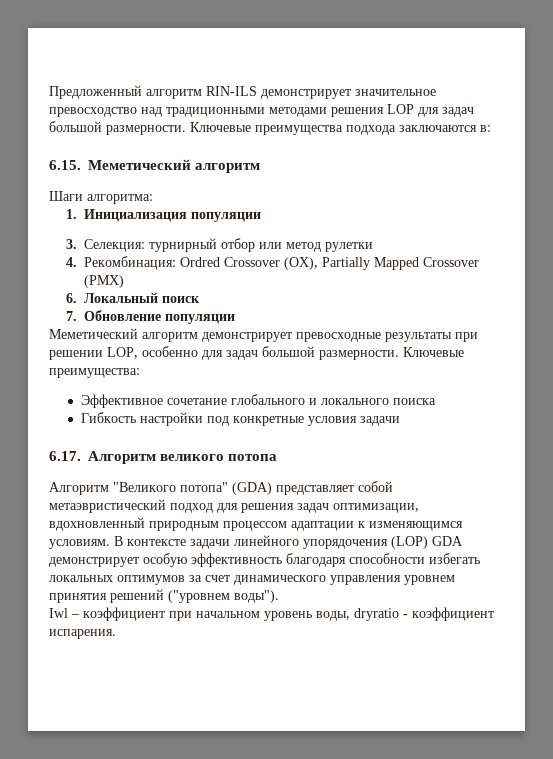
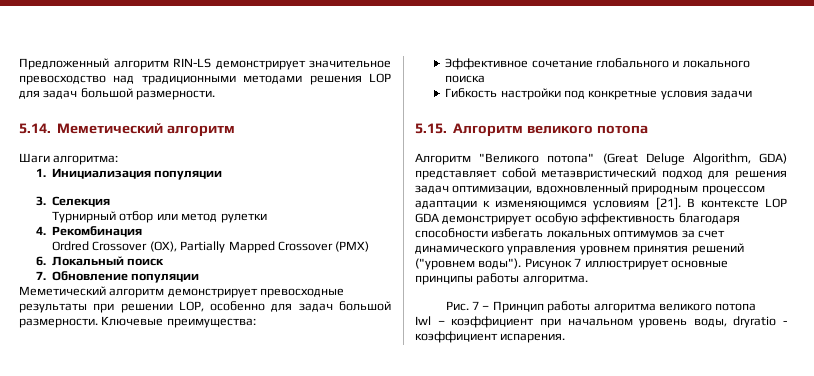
[206,86,257,96] RIN-ILS -> [173,58,211,68] RIN-LS
[190,122,491,135] [49,160,81,170] Ключевые преимущества подхода заключаются в: // 6.15. -> [19,123,51,134] // 5.14.
[83,238,217,252] Селекция: турнирный -> [52,196,111,207] [52,211,117,223] Селекция // Турнирный
[83,256,176,270] Рекомбинация: -> [52,226,143,237] Рекомбинация //
[49,451,81,461] 6.17. -> [415,123,447,134] 5.15.
[232,482,272,495] (GDA) -> [602,153,787,165] (Great Deluge Algorithm, GDA)
[49,535,428,549] условиям. В контексте задачи линейного упорядочения (LOP) -> [593,197,787,210] условиям [21]. В контексте LOP
(279, 596) none -> [524,258,728,270] [415,273,588,285] [445,301,757,313] Рисунок 7 иллюстрирует основные принципы работы алгоритма. // Рис. 7 – Принцип работы алгоритма великого потопа

